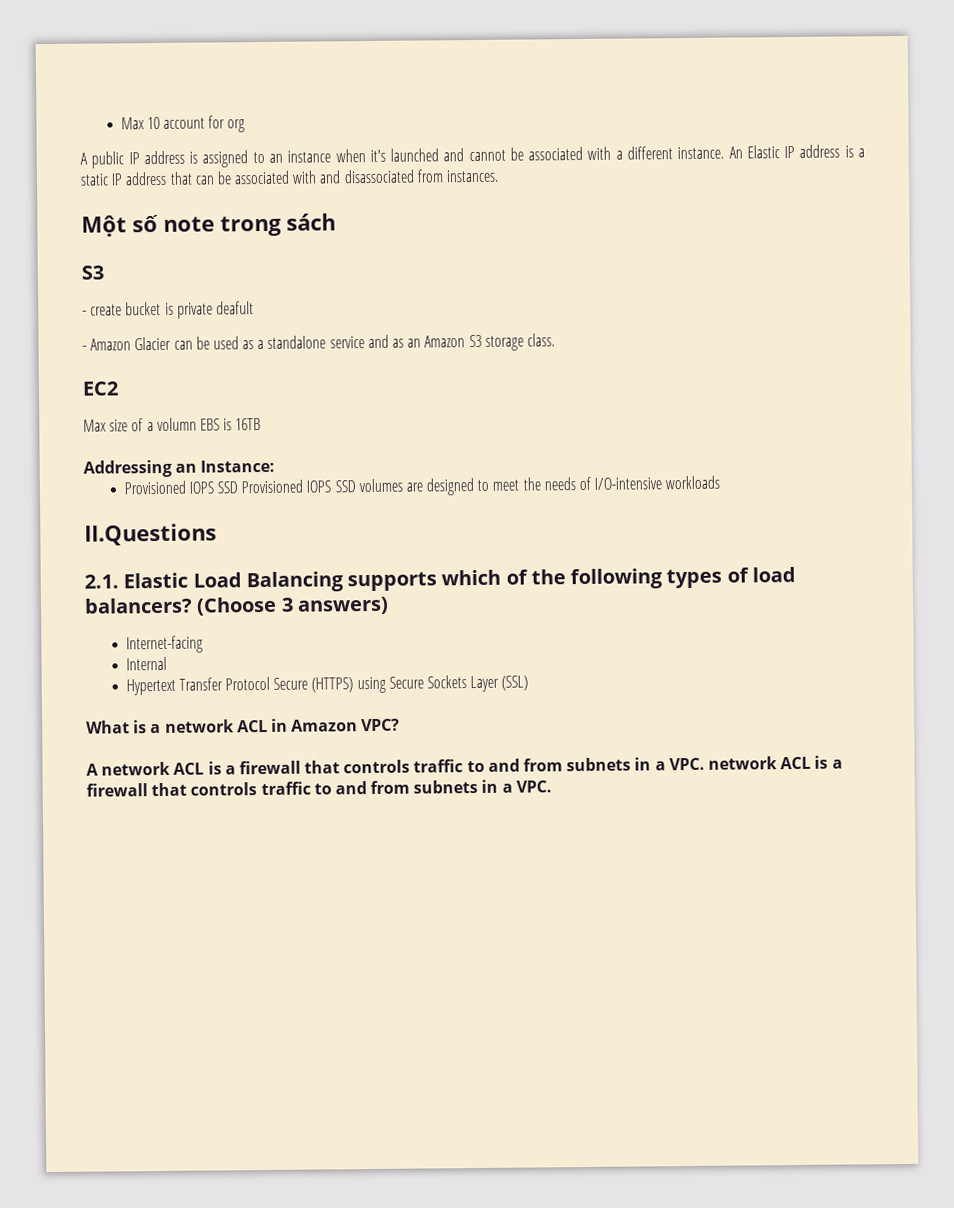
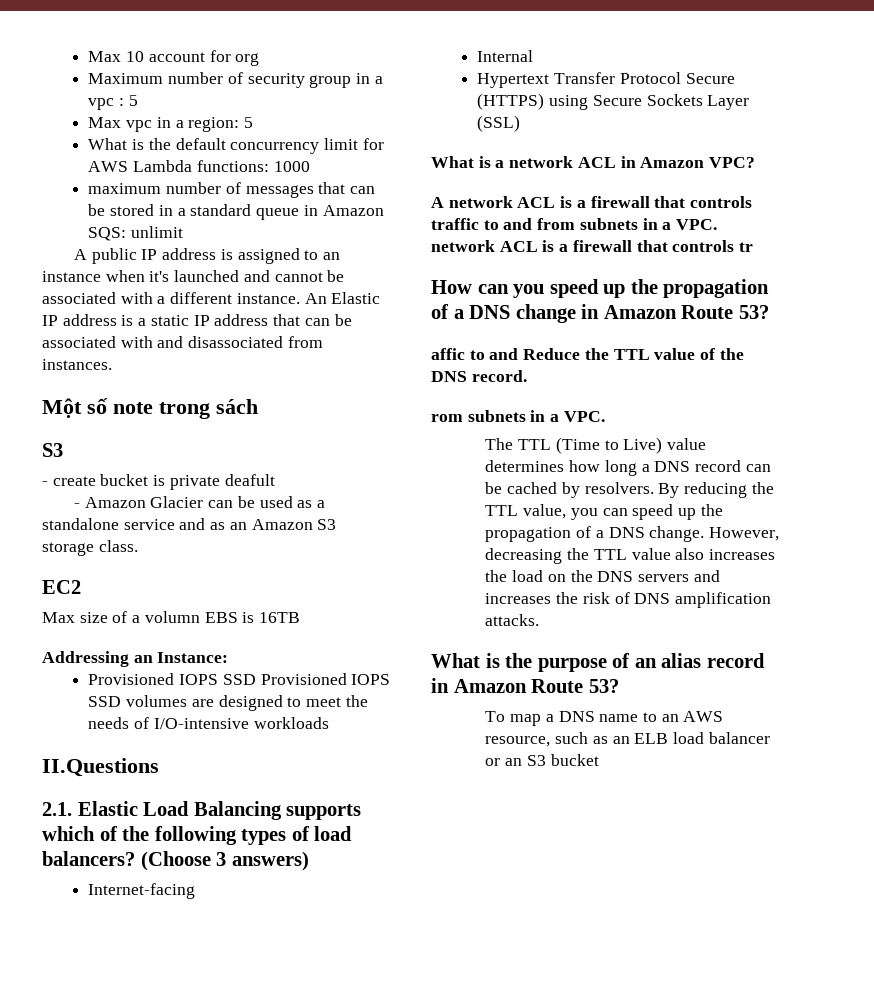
(246, 126) none -> [88,72,383,88] [88,95,138,110] [88,117,254,132] [88,138,384,154] [88,160,310,172] [88,182,376,198] [88,204,384,220] [88,226,184,241] // Maximum number of security group in a vpc : 5 // Max vpc in a region: 5 // What is the default concurrency limit for AWS Lambda functions: 1000 // maximum number of messages that can be stored in a standard queue in Amazon SQS: unlimit
[260,779,552,796] traffic to and from subnets in a VPC. -> [739,242,754,252] [431,279,770,298] [431,304,769,323] [431,348,744,360] [431,370,527,382] [431,410,605,422] [485,437,707,454] [485,460,771,476] [485,482,774,498] [485,504,723,520] [485,526,780,542] [485,548,776,564] [485,570,720,582] [485,592,772,608] [485,614,540,626] [431,653,765,672] [431,678,619,693] [485,711,724,726] [485,732,770,747] [485,754,599,766] tr // How can you speed up the propagation of a DNS change in Amazon Route 53? // affic to and Reduce the TTL value of the DNS record. // rom subnets in a VPC. // The TTL (Time to Live) value determines how long a DNS record can be cached by resolvers. By reducing the TTL value, you can speed up the propagation of a DNS change. However, decreasing the TTL value also increases the load on the DNS servers and increases the risk of DNS amplification attacks. // What is the purpose of an alias record in Amazon Route 53? // To map a DNS name to an AWS resource, such as an ELB load balancer or an S3 bucket

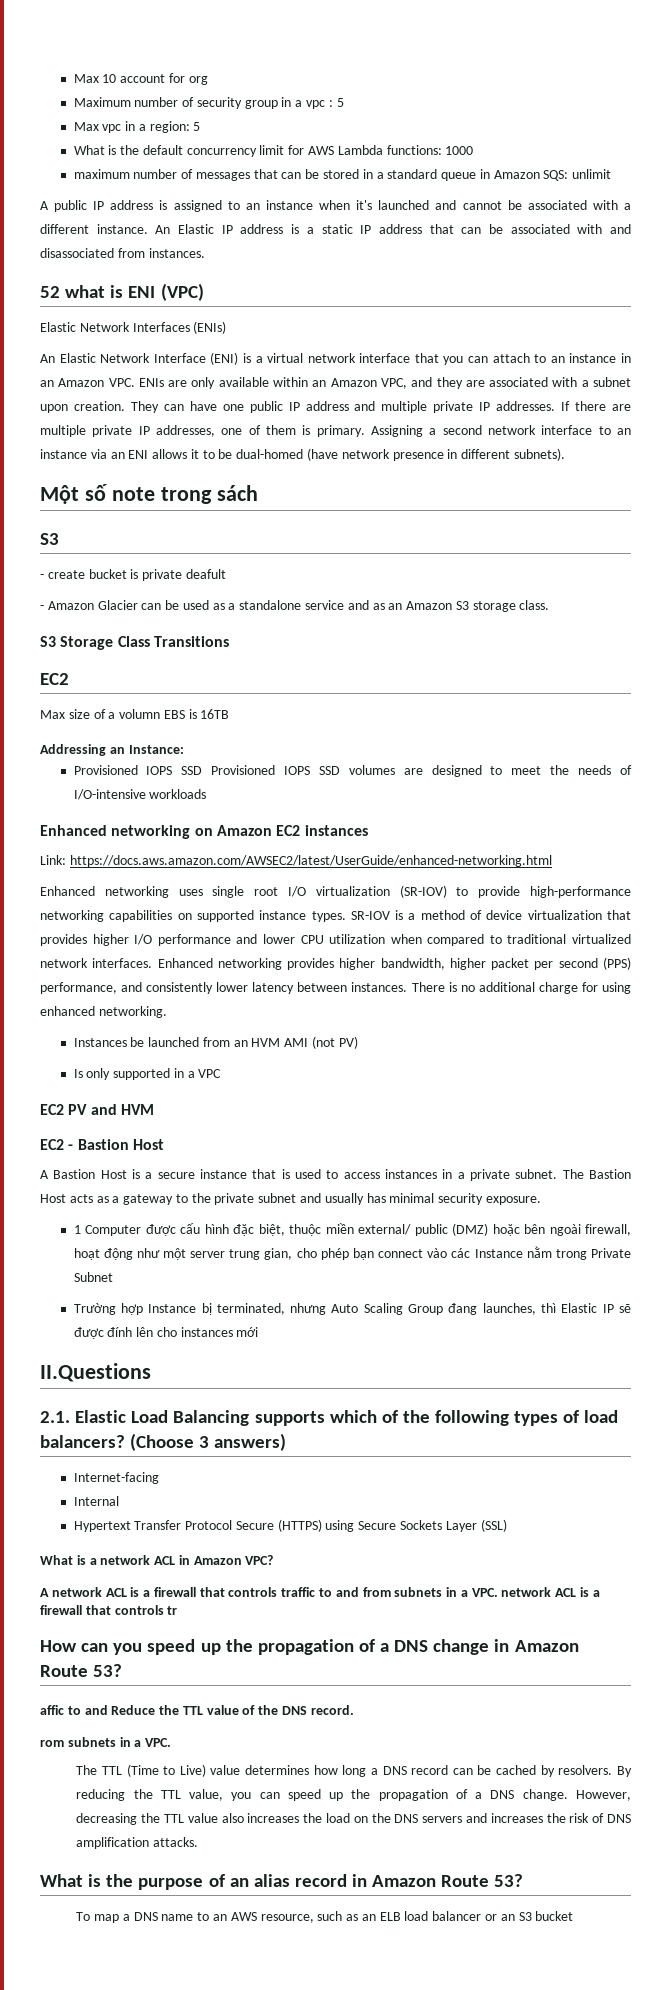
(112, 364) none -> [40,283,204,301] [40,321,227,334] [40,352,631,365] [40,377,631,389] [40,401,631,413] [40,425,631,437] [40,448,565,461] // 52 what is ENI (VPC) // Elastic Network Interfaces (ENIs) // An Elastic Network Interface (ENI) is a virtual network interface that you can attach to an instance in an Amazon VPC. ENIs are only available within an Amazon VPC, and they are associated with a subnet upon creation. They can have one public IP address and multiple private IP addresses. If there are multiple private IP addresses, one of them is primary. Assigning a second network interface to an instance via an ENI allows it to be dual-homed (have network presence in different subnets).
(138, 546) none -> [40,636,229,650] // S3 Storage Class Transitions
(329, 723) none -> [40,825,368,839] [40,855,552,867] [40,885,632,898] [40,910,632,922] [40,934,631,946] [40,957,631,970] [40,982,632,994] [40,1006,167,1018] [73,1036,358,1049] [73,1068,222,1080] [40,1104,154,1115] [40,1139,164,1150] [40,1169,631,1181] [40,1193,541,1205] [73,1223,631,1236] [73,1246,631,1260] [73,1272,113,1282] [73,1303,631,1315] [73,1327,259,1339] // Enhanced networking on Amazon EC2 instances // Link: https://docs.aws.amazon.com/AWSEC2/latest/UserGuide/enhanced-networking.html // Enhanced networking uses single root I/O virtualization (SR-IOV) to provide high-performance networking capabilities on supported instance types. SR-IOV is a method of device virtualization that provides higher I/O performance and lower CPU utilization when compared to traditional virtualized network interfaces. Enhanced networking provides higher bandwidth, higher packet per second (PPS) performance, and consistently lower latency between instances. There is no additional charge for using enhanced networking. // Instances be launched from an HVM AMI (not PV) // Is only supported in a VPC // EC2 PV and HVM // EC2 - Bastion Host // A Bastion Host is a secure instance that is used to access instances in a private subnet. The Bastion Host acts as a gateway to the private subnet and usually has minimal security exposure. // 1 Computer được cấu hình đặc biệt, thuộc miền external/ public (DMZ) hoặc bên ngoài firewall, hoạt động như một server trung gian, cho phép bạn connect vào các Instance nằm trong Private Subnet // Trường hợp Instance bị terminated, nhưng Auto Scaling Group đang launches, thì Elastic IP sẽ được đính lên cho instances mới

